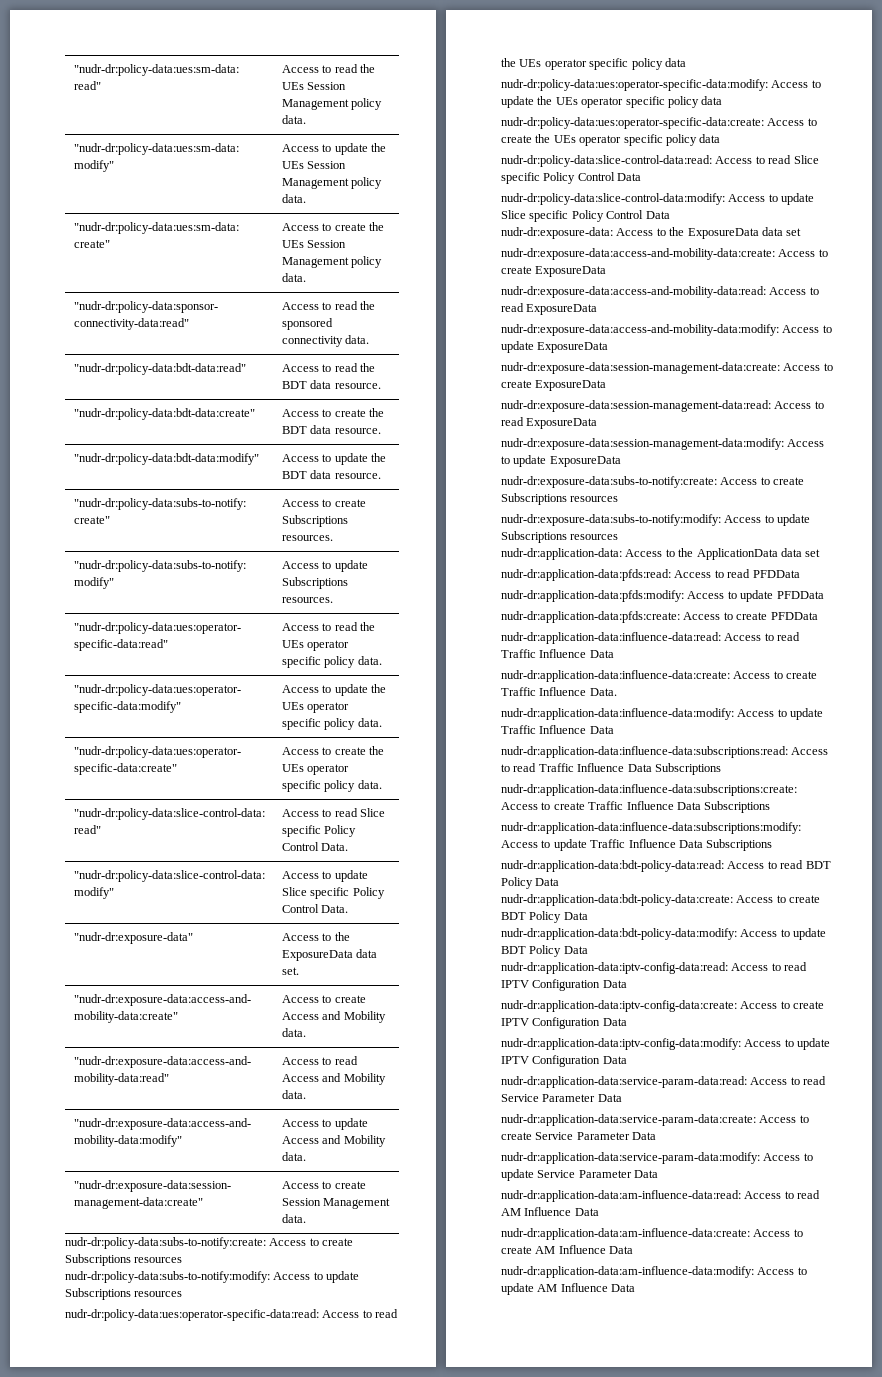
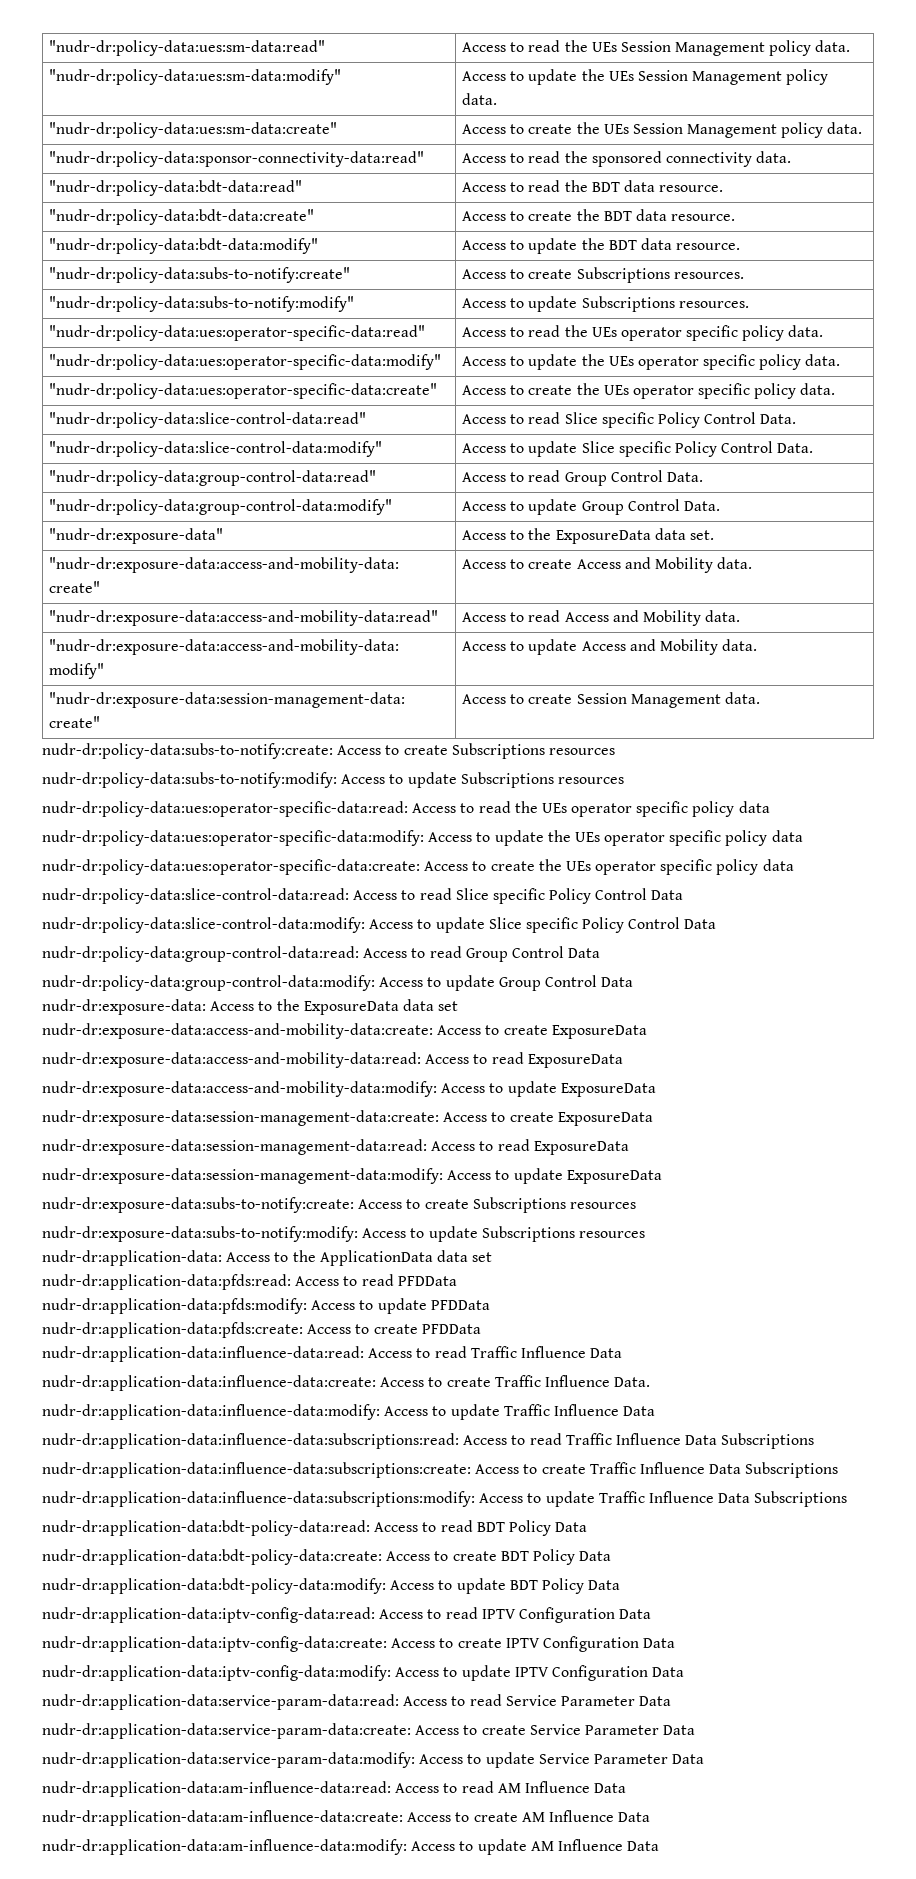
(349, 909) none -> [48,470,376,486] [461,470,703,486] [48,499,392,515] [461,499,720,515] // "nudr-dr:policy-data:group-control-data:read" | Access to read Group Control Data. // "nudr-dr:policy-data:group-control-data:modify" | Access to update Group Control Data.
(670, 215) none -> [42,946,601,962] [42,975,634,991] // nudr-dr:policy-data:group-control-data:read: Access to read Group Control Data // nudr-dr:policy-data:group-control-data:modify: Access to update Group Control Data

